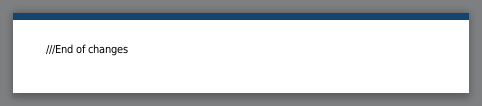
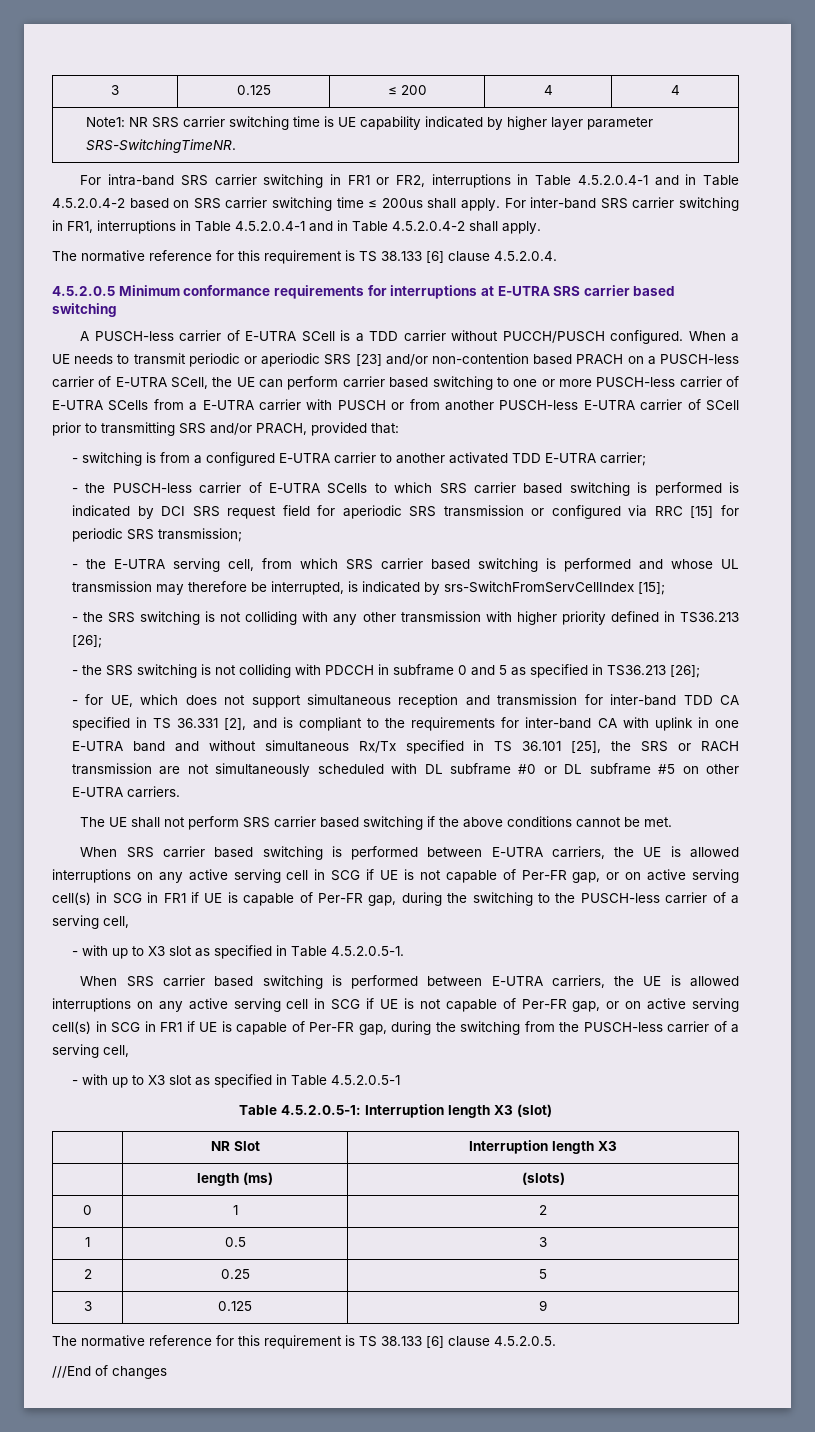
(46, 49) none -> [111,85,119,95] [236,85,271,95] [387,85,427,95] [543,85,553,95] [670,85,680,95] [86,116,654,130] [86,139,237,153] [80,174,739,188] [52,197,740,211] [52,220,541,234] [52,250,557,264] [52,285,676,299] [52,303,117,317] [80,330,740,344] [52,353,740,367] [52,376,740,390] [52,399,739,411] [52,422,399,436] [71,452,646,466] [71,482,740,496] [71,505,740,519] [71,528,242,542] [71,558,739,572] [71,581,665,595] [71,611,739,625] [71,635,102,648] [71,664,700,678] [71,694,740,708] [71,717,740,731] [71,740,740,754] [71,763,740,777] [71,786,180,798] [80,816,673,830] [80,846,739,860] [52,869,740,883] [52,892,739,906] [52,915,129,929] [71,945,404,959] [80,975,739,989] [52,998,740,1012] [52,1021,739,1035] [52,1044,129,1058] [71,1074,400,1088] [239,1104,552,1118] [210,1141,260,1151] [469,1140,618,1154] [197,1172,273,1186] [521,1172,565,1185] [83,1205,92,1215] [232,1205,238,1215] [539,1205,547,1215] [85,1237,90,1247] [224,1237,246,1247] [539,1237,547,1247] [83,1269,92,1279] [220,1269,250,1279] [539,1269,547,1279] [83,1301,92,1311] [218,1301,252,1311] [539,1300,547,1311] [52,1335,556,1349] 3 | 0.125 | ≤ 200 | 4 | 4 // Note1: NR SRS carrier switching time is UE capability indicated by higher layer parameter SRS-SwitchingTimeNR. // For intra-band SRS carrier switching in FR1 or FR2, interruptions in Table 4.5.2.0.4-1 and in Table 4.5.2.0.4-2 based on SRS carrier switching time ≤ 200us shall apply. For inter-band SRS carrier switching in FR1, interruptions in Table 4.5.2.0.4-1 and in Table 4.5.2.0.4-2 shall apply. // The normative reference for this requirement is TS 38.133 [6] clause 4.5.2.0.4. // 4.5.2.0.5 Minimum conformance requirements for interruptions at E-UTRA SRS carrier based switching // A PUSCH-less carrier of E-UTRA SCell is a TDD carrier without PUCCH/PUSCH configured. When a UE needs to transmit periodic or aperiodic SRS [23] and/or non-contention based PRACH on a PUSCH-less carrier of E-UTRA SCell, the UE can perform carrier based switching to one or more PUSCH-less carrier of E-UTRA SCells from a E-UTRA carrier with PUSCH or from another PUSCH-less E-UTRA carrier of SCell prior to transmitting SRS and/or PRACH, provided that: // - switching is from a configured E-UTRA carrier to another activated TDD E-UTRA carrier; // - the PUSCH-less carrier of E-UTRA SCells to which SRS carrier based switching is performed is indicated by DCI SRS request field for aperiodic SRS transmission or configured via RRC [15] for periodic SRS transmission; // - the E-UTRA serving cell, from which SRS carrier based switching is performed and whose UL transmission may therefore be interrupted, is indicated by srs-SwitchFromServCellIndex [15]; // - the SRS switching is not colliding with any other transmission with higher priority defined in TS36.213 [26]; // - the SRS switching is not colliding with PDCCH in subframe 0 and 5 as specified in TS36.213 [26]; // - for UE, which does not support simultaneous reception and transmission for inter-band TDD CA specified in TS 36.331 [2], and is compliant to the requirements for inter-band CA with uplink in one E-UTRA band and without simultaneous Rx/Tx specified in TS 36.101 [25], the SRS or RACH transmission are not simultaneously scheduled with DL subframe #0 or DL subframe #5 on other E-UTRA carriers. // The UE shall not perform SRS carrier based switching if the above conditions cannot be met. // When SRS carrier based switching is performed between E-UTRA carriers, the UE is allowed interruptions on any active serving cell in SCG if UE is not capable of Per-FR gap, or on active serving cell(s) in SCG in FR1 if UE is capable of Per-FR gap, during the switching to the PUSCH-less carrier of a serving cell, // - with up to X3 slot as specified in Table 4.5.2.0.5-1. // When SRS carrier based switching is performed between E-UTRA carriers, the UE is allowed interruptions on any active serving cell in SCG if UE is not capable of Per-FR gap, or on active serving cell(s) in SCG in FR1 if UE is capable of Per-FR gap, during the switching from the PUSCH-less carrier of a serving cell, // - with up to X3 slot as specified in Table 4.5.2.0.5-1 // Table 4.5.2.0.5-1: Interruption length X3 (slot) // | NR Slot | Interruption length X3 // | length (ms) | (slots) // 0 | 1 | 2 // 1 | 0.5 | 3 // 2 | 0.25 | 5 // 3 | 0.125 | 9 // The normative reference for this requirement is TS 38.133 [6] clause 4.5.2.0.5. //

